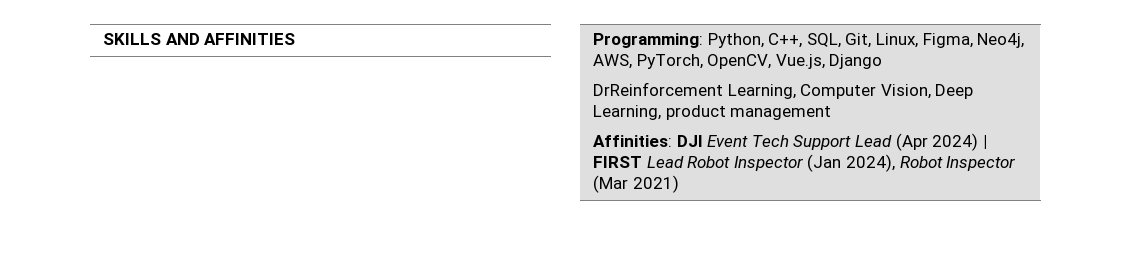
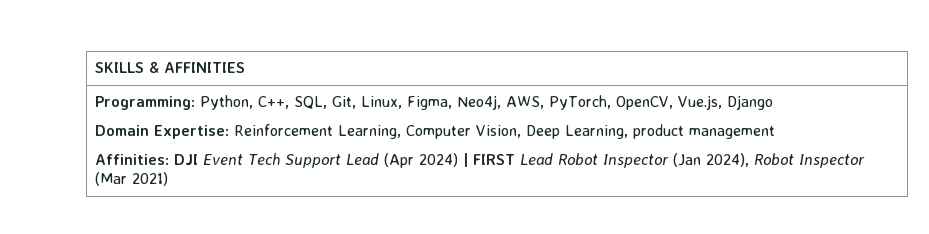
[165,33,200,45] AND -> [149,61,160,73] &
[593,82,724,96] DrReinforcement -> [95,124,334,139] Domain Expertise: Reinforcement

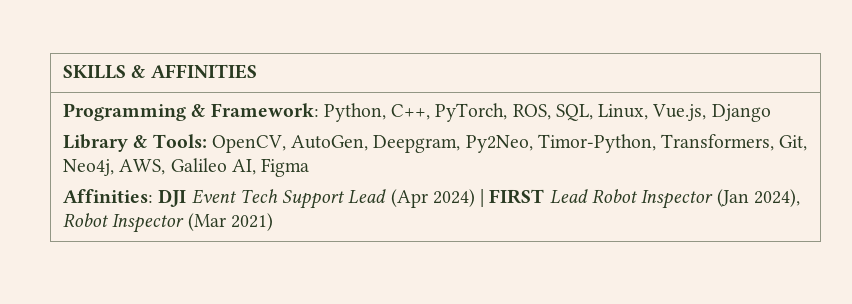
[95,95,774,110] [95,124,776,139] Programming: Python, C++, SQL, Git, Linux, Figma, Neo4j, AWS, PyTorch, OpenCV, Vue.js, Django // Domain Expertise: Reinforcement Learning, Computer Vision, Deep Learning, product management -> [63,103,771,122] [63,134,808,153] [63,158,310,177] Programming & Framework: Python, C++, PyTorch, ROS, SQL, Linux, Vue.js, Django // Library & Tools: OpenCV, AutoGen, Deepgram, Py2Neo, Timor-Python, Transformers, Git, Neo4j, AWS, Galileo AI, Figma

